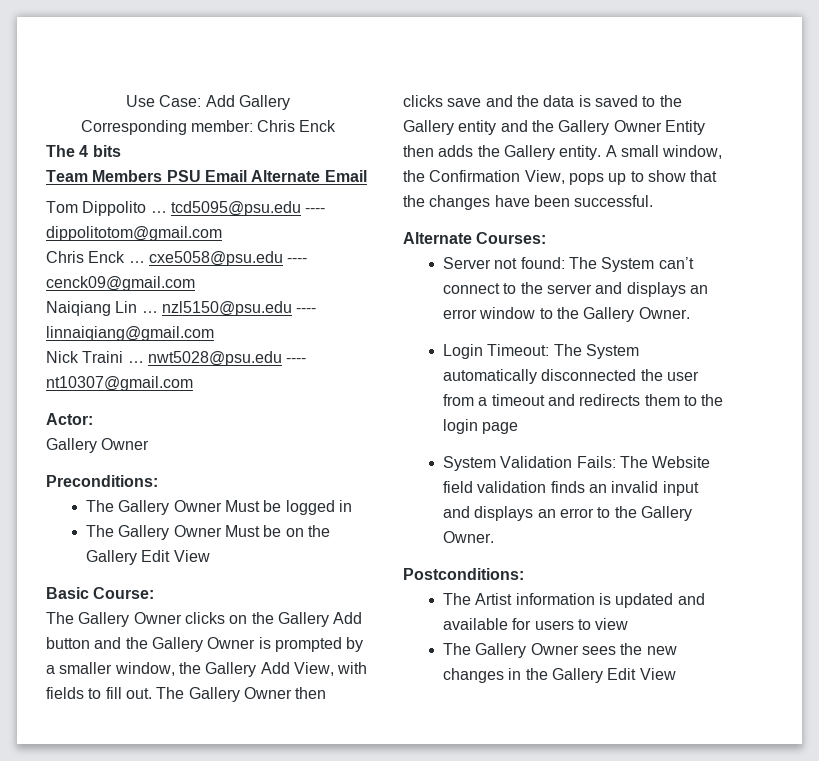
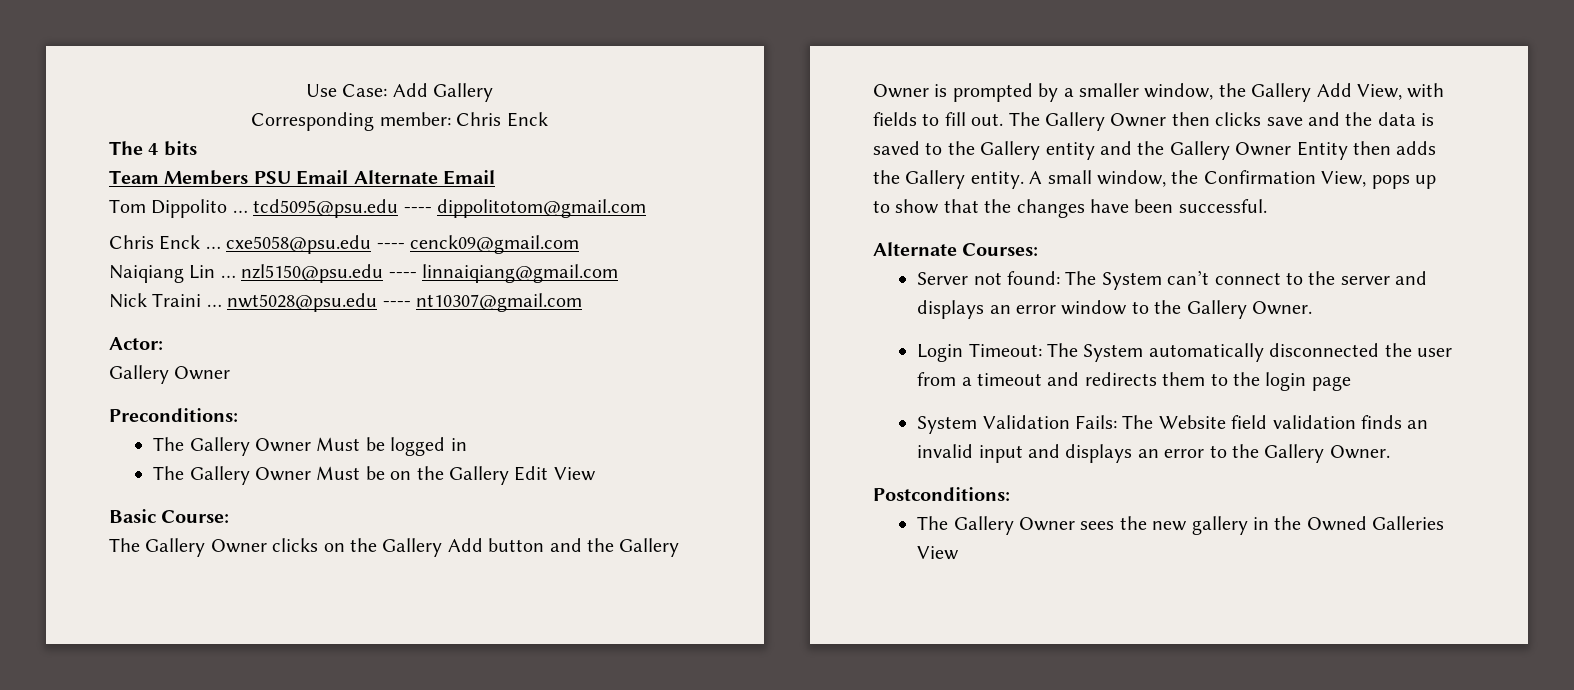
[443,593,705,608] [443,618,629,630] // The Artist information is updated and available for users to view -> (1010, 494) none
[443,668,505,683] changes -> [1191,516,1248,535] gallery
[552,668,637,683] Gallery Edit -> [1306,516,1445,531] Owned Galleries

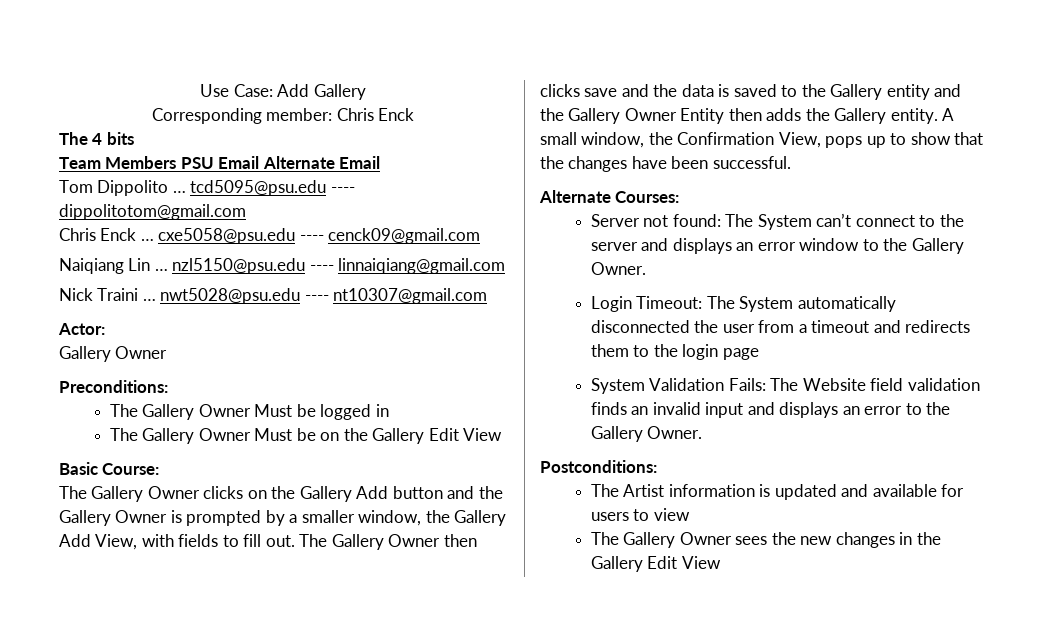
(1010, 494) none -> [590,484,965,500] [590,508,690,521] // The Artist information is updated and available for users to view
[1191,516,1248,535] gallery -> [835,532,895,548] changes
[1306,516,1445,531] Owned Galleries -> [590,556,678,572] Gallery Edit

